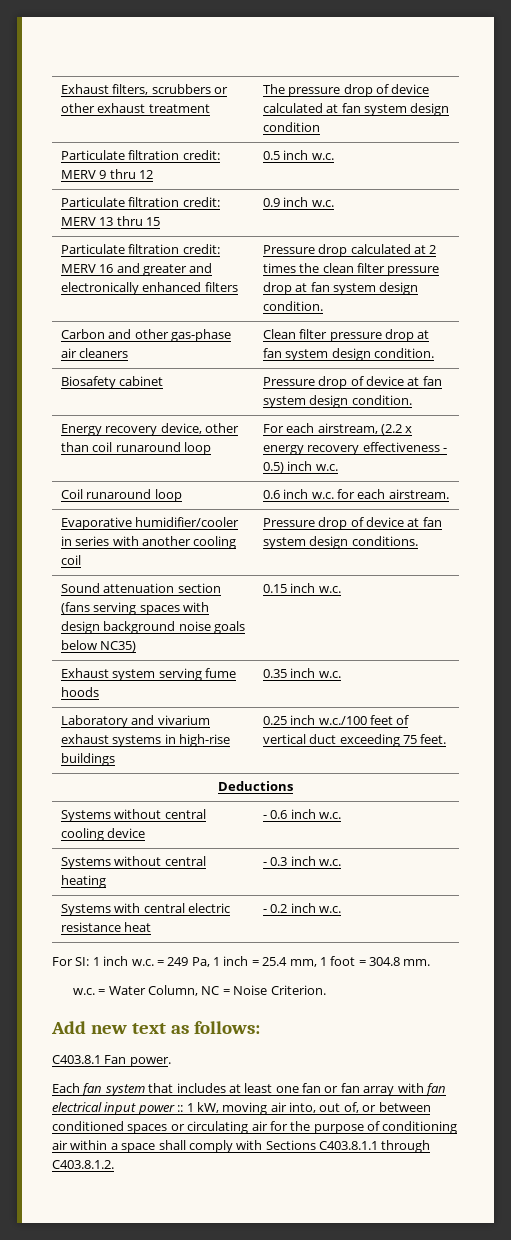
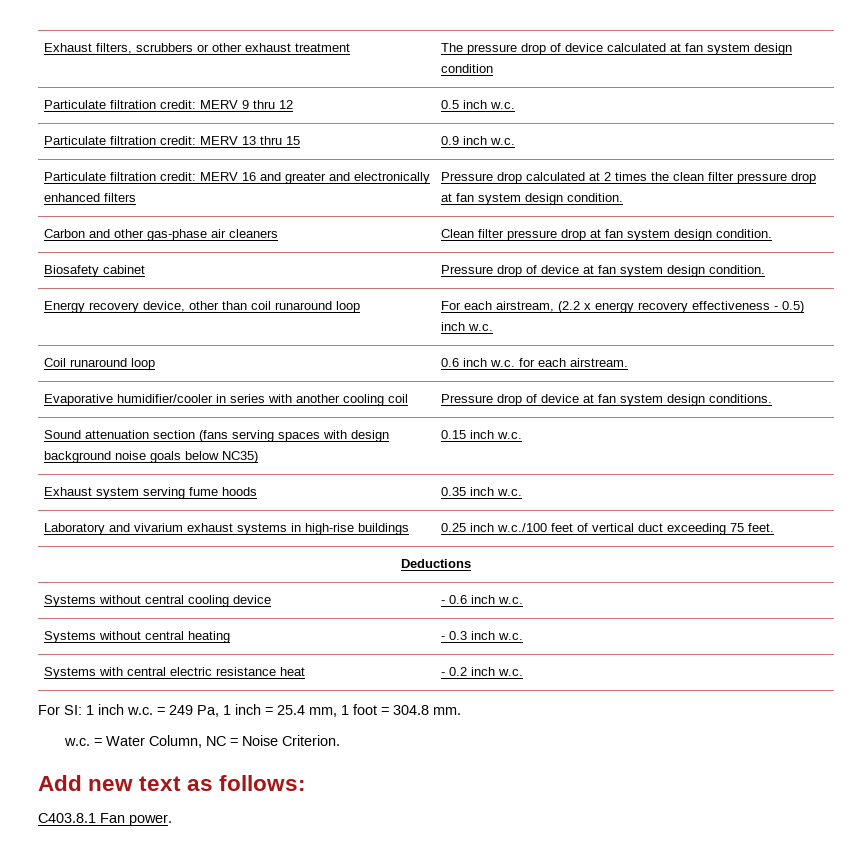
[52,1083,446,1096] [52,1102,431,1115] [52,1121,458,1134] [52,1140,431,1153] [52,1160,114,1169] // Each fan system that includes at least one fan or fan array with fan electrical input power :: 1 kW, moving air into, out of, or between conditioned spaces or circulating air for the purpose of conditioning air within a space shall comply with Sections C403.8.1.1 through C403.8.1.2. -> (172, 820) none

